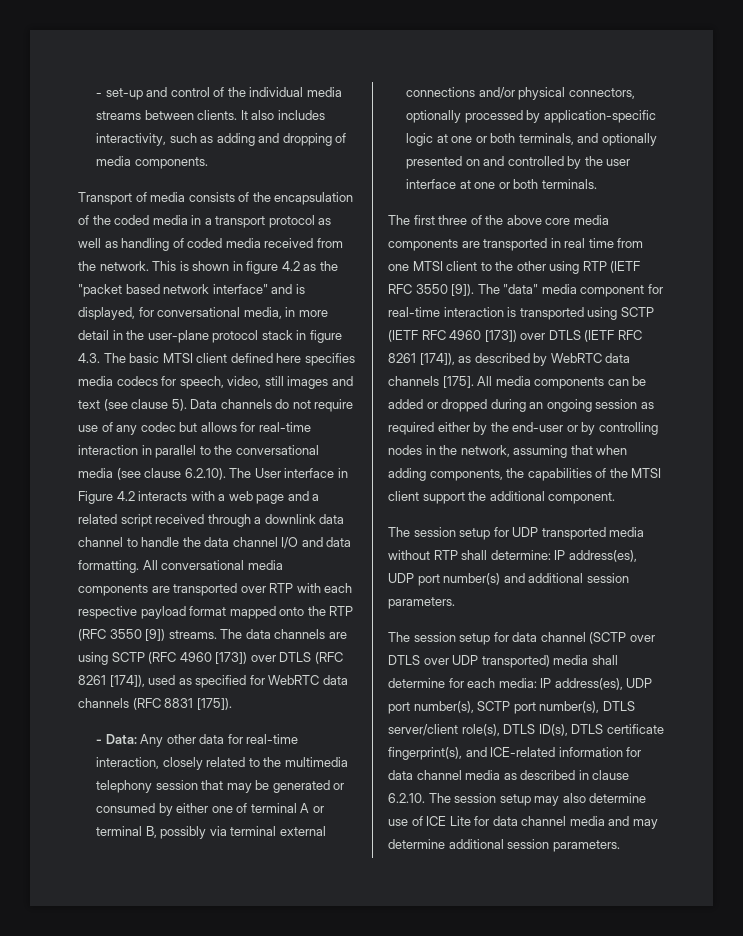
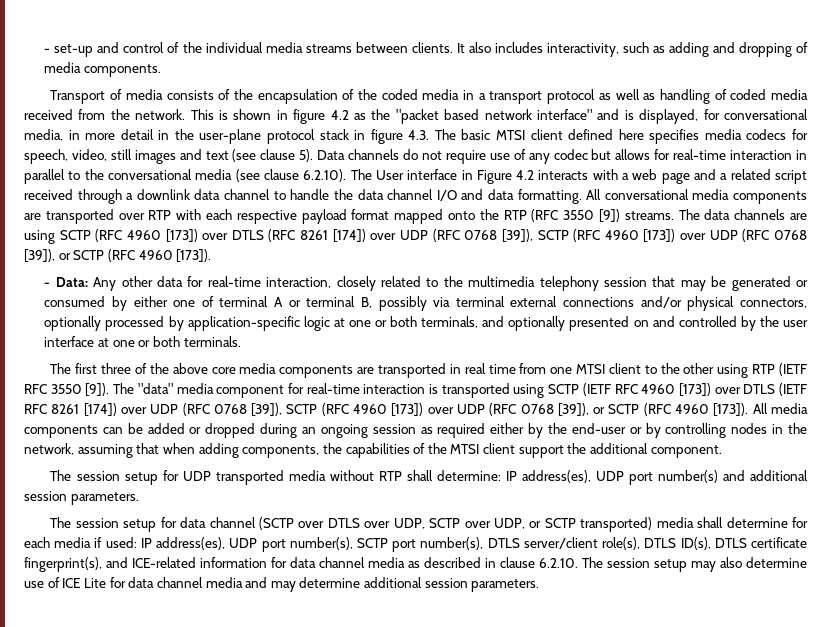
[109,675,348,688] [78,698,232,710] [174]), used as specified for WebRTC data channels (RFC 8831 [175]). -> [332,229,807,242] [24,249,212,262] [174]) over UDP (RFC 0768 [39]), SCTP (RFC 4960 [173]) over UDP (RFC 0768 [39]), or SCTP (RFC 4960 [173]).
[419,353,631,366] [388,376,474,388] [174]), as described by WebRTC data channels [175]. -> [83,403,749,416] [174]) over UDP (RFC 0768 [39]), SCTP (RFC 4960 [173]) over UDP (RFC 0768 [39]), or SCTP (RFC 4960 [173]).
[452,655,479,665] UDP -> [393,518,576,529] UDP, SCTP over UDP, or SCTP
[498,678,537,688] media: -> [54,537,137,548] media if used:

